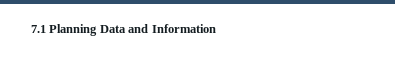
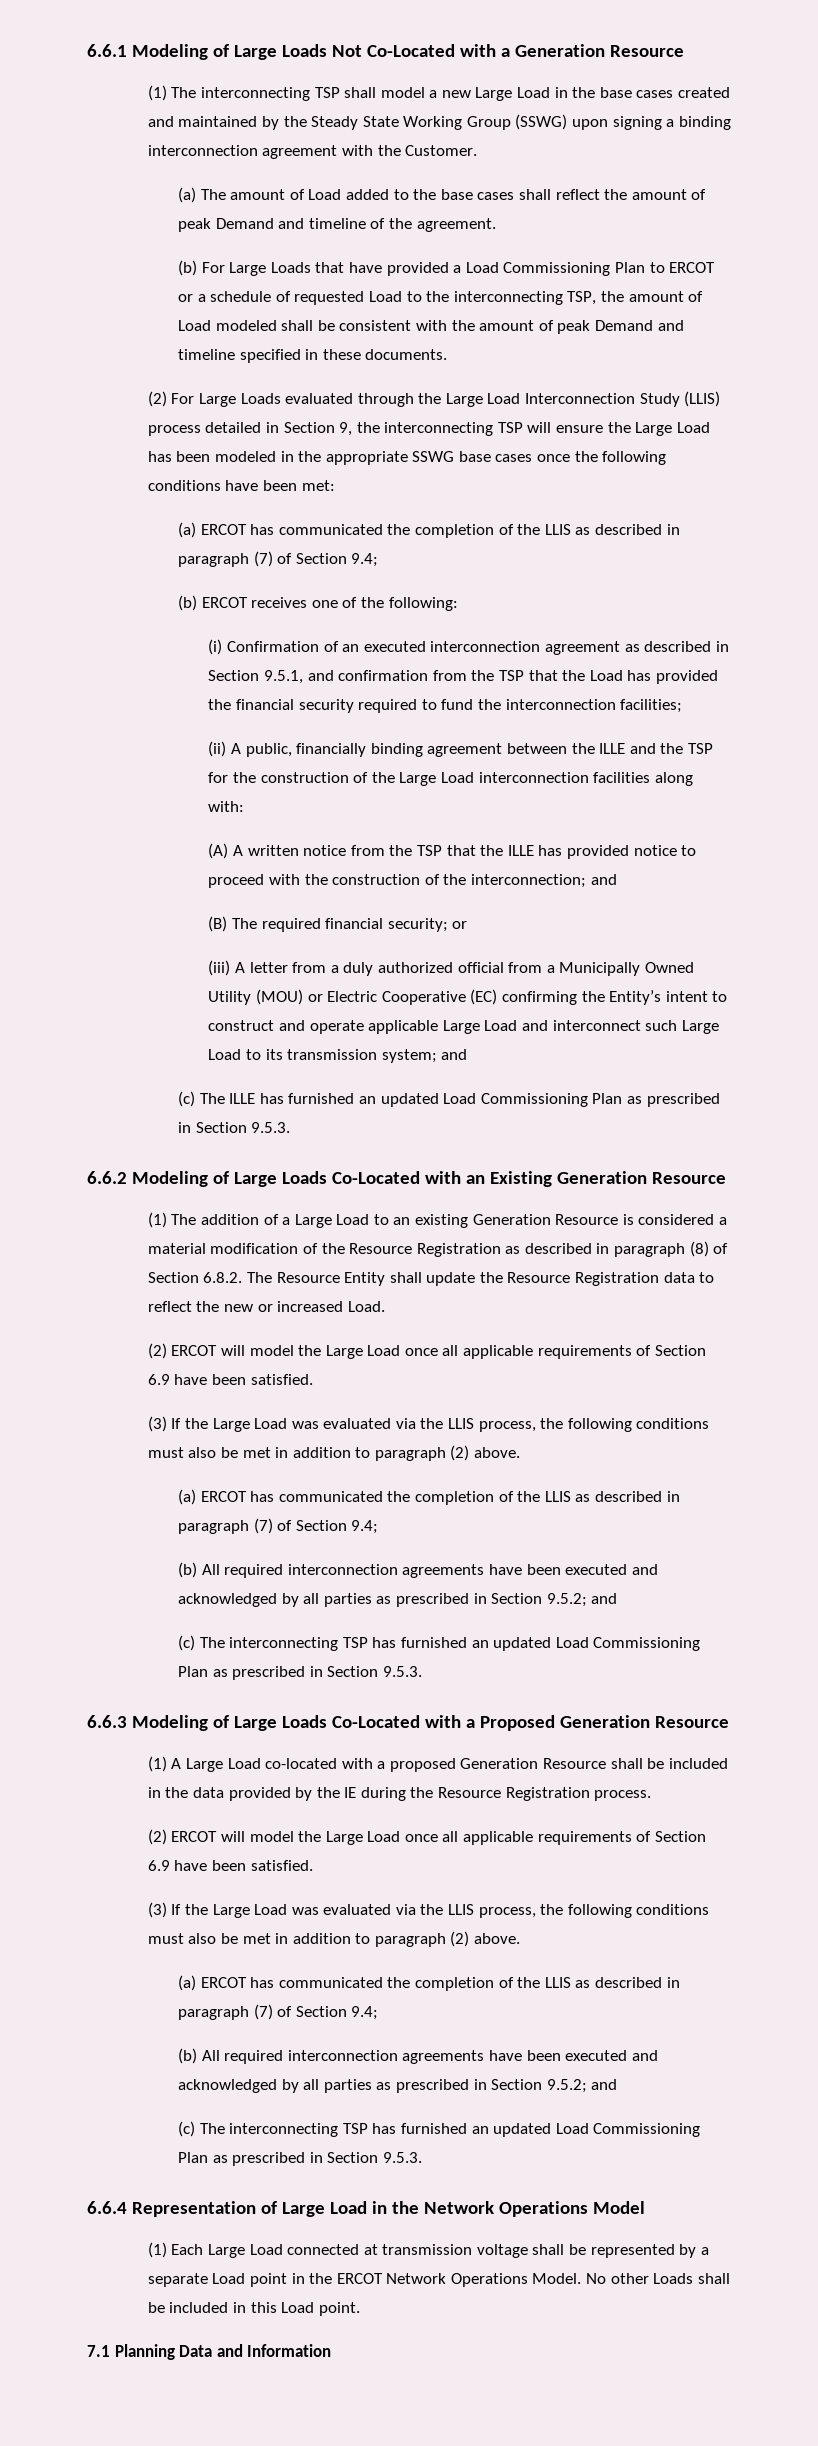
(31, 29) none -> [87,44,684,60] [147,85,730,101] [147,114,731,130] [147,145,478,159] [178,187,707,203] [178,218,496,232] [178,260,716,276] [178,291,704,305] [178,320,684,334] [178,349,448,363] [147,391,721,407] [147,422,710,436] [147,451,667,465] [147,480,335,491] [178,522,680,538] [178,551,379,567] [178,595,458,611] [208,639,729,655] [208,670,718,684] [208,699,683,713] [208,741,713,757] [208,772,693,786] [208,801,245,812] [208,843,697,859] [208,874,617,888] [208,916,468,932] [208,960,694,976] [208,989,728,1005] [208,1020,719,1034] [208,1049,468,1063] [178,1091,720,1107] [178,1122,291,1133] [87,1171,726,1187] [147,1212,727,1228] [147,1241,729,1257] [147,1272,715,1286] [147,1301,385,1312] [147,1343,706,1359] [147,1374,313,1385] [147,1416,710,1432] [147,1445,521,1461] [178,1489,680,1505] [178,1518,379,1534] [178,1562,658,1578] [178,1593,618,1607] [178,1635,701,1651] [178,1666,423,1680] [87,1715,729,1731] [147,1756,728,1772] [147,1787,652,1801] [147,1829,706,1845] [147,1860,313,1871] [147,1902,710,1918] [147,1931,521,1947] [178,1975,680,1991] [178,2004,379,2020] [178,2048,658,2064] [178,2079,618,2093] [178,2121,701,2137] [178,2152,423,2166] [87,2201,645,2217] [147,2242,709,2258] [147,2273,730,2287] [147,2302,360,2316] 6.6.1 Modeling of Large Loads Not Co-Located with a Generation Resource // (1) The interconnecting TSP shall model a new Large Load in the base cases created and maintained by the Steady State Working Group (SSWG) upon signing a binding interconnection agreement with the Customer. // (a) The amount of Load added to the base cases shall reflect the amount of peak Demand and timeline of the agreement. // (b) For Large Loads that have provided a Load Commissioning Plan to ERCOT or a schedule of requested Load to the interconnecting TSP, the amount of Load modeled shall be consistent with the amount of peak Demand and timeline specified in these documents. // (2) For Large Loads evaluated through the Large Load Interconnection Study (LLIS) process detailed in Section 9, the interconnecting TSP will ensure the Large Load has been modeled in the appropriate SSWG base cases once the following conditions have been met: // (a) ERCOT has communicated the completion of the LLIS as described in paragraph (7) of Section 9.4; // (b) ERCOT receives one of the following: // (i) Confirmation of an executed interconnection agreement as described in Section 9.5.1, and confirmation from the TSP that the Load has provided the financial security required to fund the interconnection facilities; // (ii) A public, financially binding agreement between the ILLE and the TSP for the construction of the Large Load interconnection facilities along with: // (A) A written notice from the TSP that the ILLE has provided notice to proceed with the construction of the interconnection; and // (B) The required financial security; or // (iii) A letter from a duly authorized official from a Municipally Owned Utility (MOU) or Electric Cooperative (EC) confirming the Entity’s intent to construct and operate applicable Large Load and interconnect such Large Load to its transmission system; and // (c) The ILLE has furnished an updated Load Commissioning Plan as prescribed in Section 9.5.3. // 6.6.2 Modeling of Large Loads Co-Located with an Existing Generation Resource // (1) The addition of a Large Load to an existing Generation Resource is considered a material modification of the Resource Registration as described in paragraph (8) of Section 6.8.2. The Resource Entity shall update the Resource Registration data to reflect the new or increased Load. // (2) ERCOT will model the Large Load once all applicable requirements of Section 6.9 have been satisfied. // (3) If the Large Load was evaluated via the LLIS process, the following conditions must also be met in addition to paragraph (2) above. // (a) ERCOT has communicated the completion of the LLIS as described in paragraph (7) of Section 9.4; // (b) All required interconnection agreements have been executed and acknowledged by all parties as prescribed in Section 9.5.2; and // (c) The interconnecting TSP has furnished an updated Load Commissioning Plan as prescribed in Section 9.5.3. // 6.6.3 Modeling of Large Loads Co-Located with a Proposed Generation Resource // (1) A Large Load co-located with a proposed Generation Resource shall be included in the data provided by the IE during the Resource Registration process. // (2) ERCOT will model the Large Load once all applicable requirements of Section 6.9 have been satisfied. // (3) If the Large Load was evaluated via the LLIS process, the following conditions must also be met in addition to paragraph (2) above. // (a) ERCOT has communicated the completion of the LLIS as described in paragraph (7) of Section 9.4; // (b) All required interconnection agreements have been executed and acknowledged by all parties as prescribed in Section 9.5.2; and // (c) The interconnecting TSP has furnished an updated Load Commissioning Plan as prescribed in Section 9.5.3. // 6.6.4 Representation of Large Load in the Network Operations Model // (1) Each Large Load connected at transmission voltage shall be represented by a separate Load point in the ERCOT Network Operations Model. No other Loads shall be included in this Load point. //

